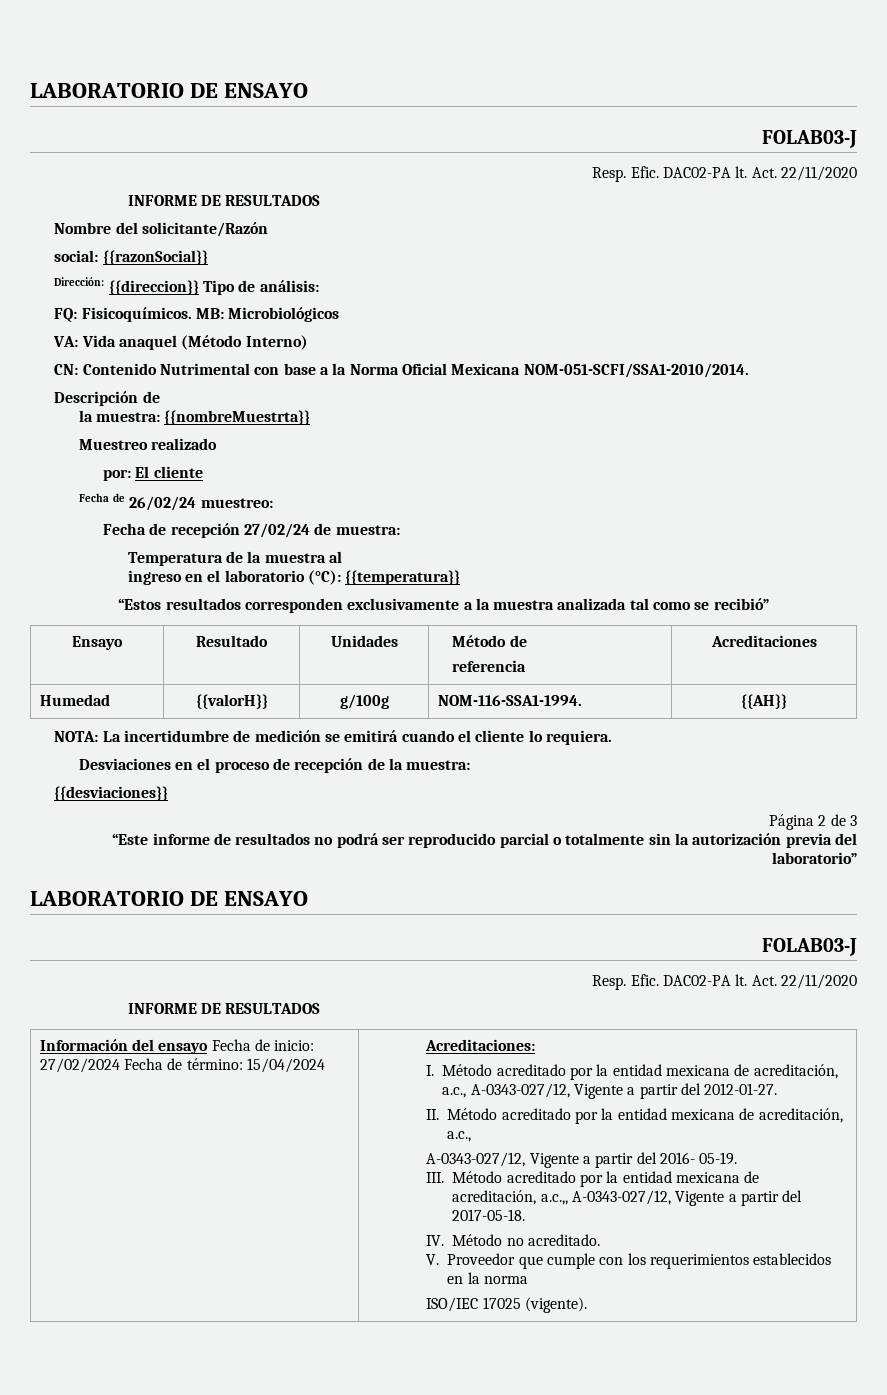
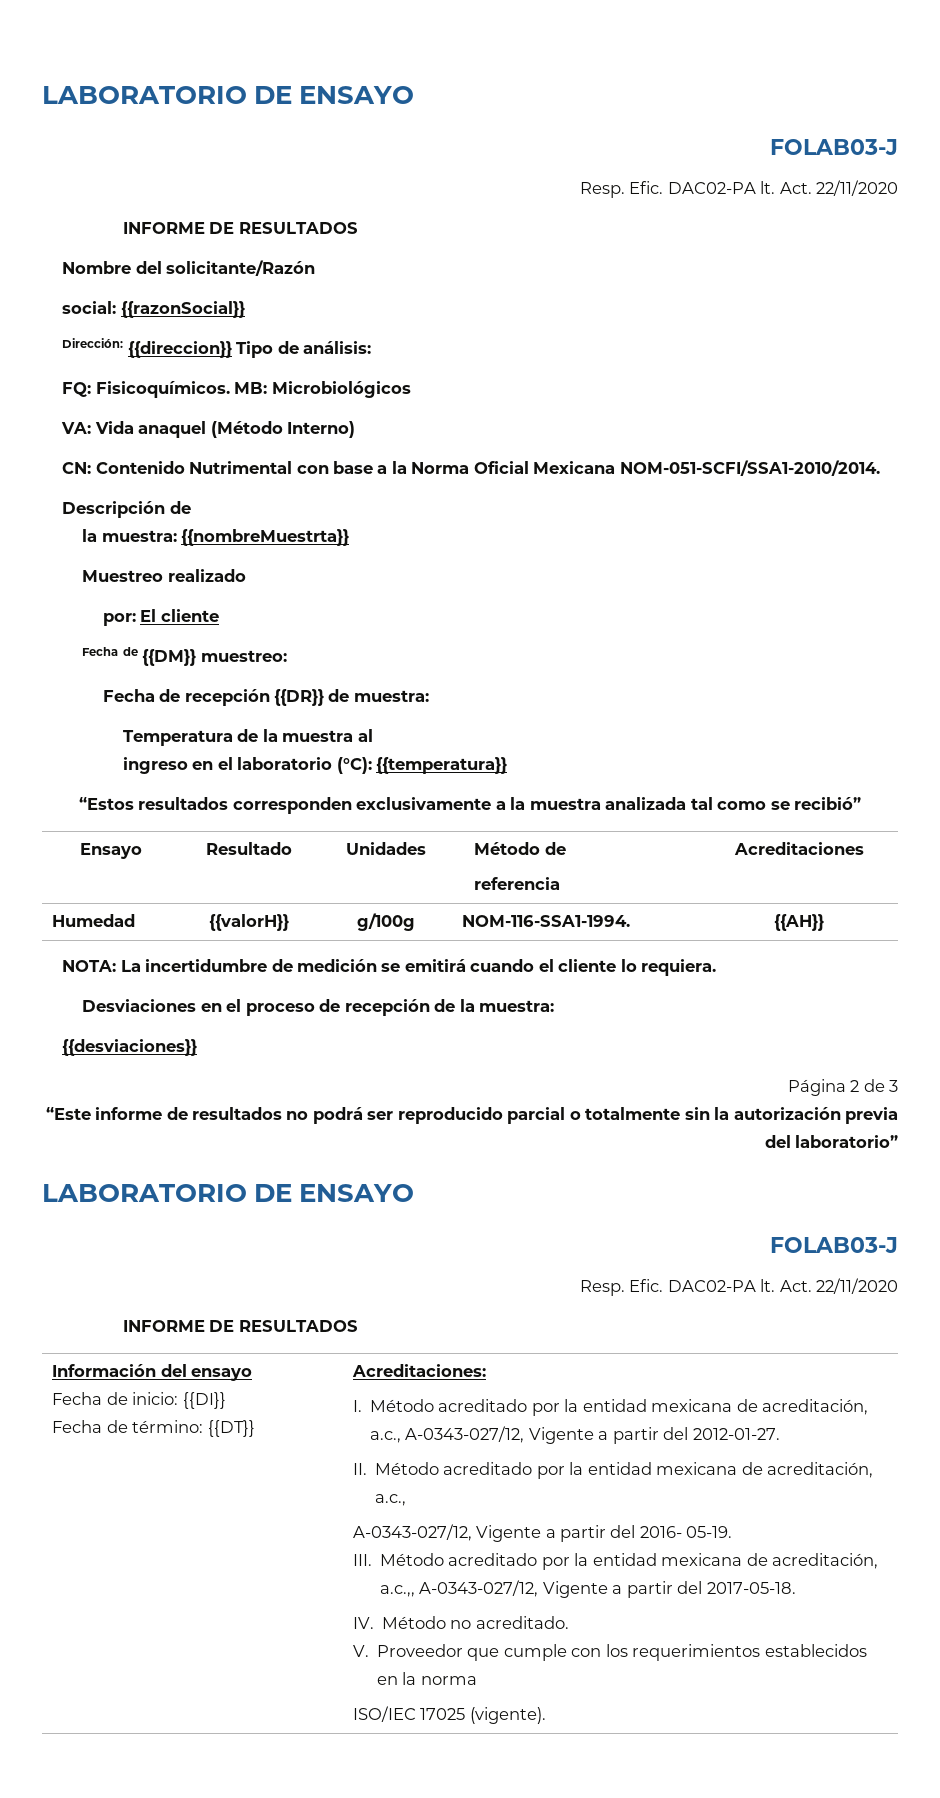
[129,496,197,511] 26/02/24 -> [142,649,197,666] {{DM}}
[244,523,311,538] 27/02/24 -> [273,689,324,706] {{DR}}
[39,1058,120,1073] 27/02/2024 -> [182,1392,226,1409] {{DI}} //
[247,1058,326,1073] 15/04/2024 -> [207,1420,255,1437] {{DT}}

